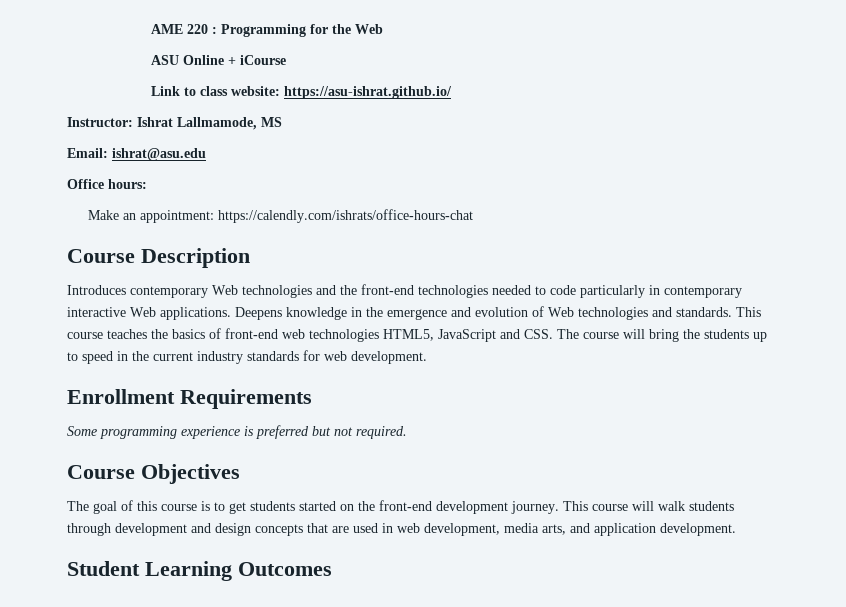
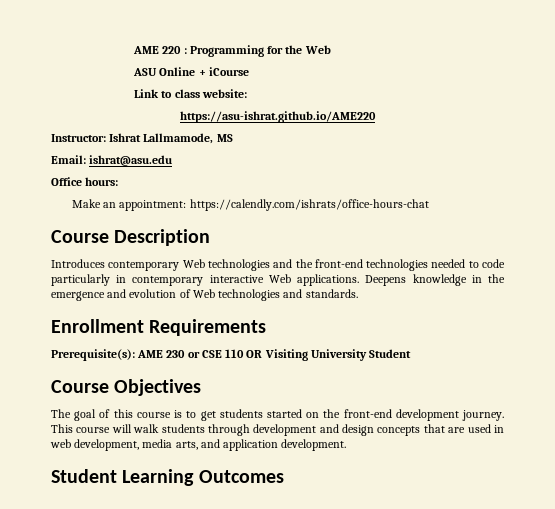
[283,86,452,99] https://asu-ishrat.github.io/ -> [180,111,376,123] // https://asu-ishrat.github.io/AME220
[736,307,761,317] [67,328,767,342] [67,350,427,364] [67,389,312,409] [67,425,407,439] This course teaches the basics of front-end web technologies HTML5, JavaScript and CSS. The course will bring the students up to speed in the current industry standards for web development. // Enrollment Requirements // Some programming experience is preferred but not required. -> [51,319,267,336] [51,349,412,361] // Enrollment Requirements // Prerequisite(s): AME 230 or CSE 110 OR Visiting University Student

